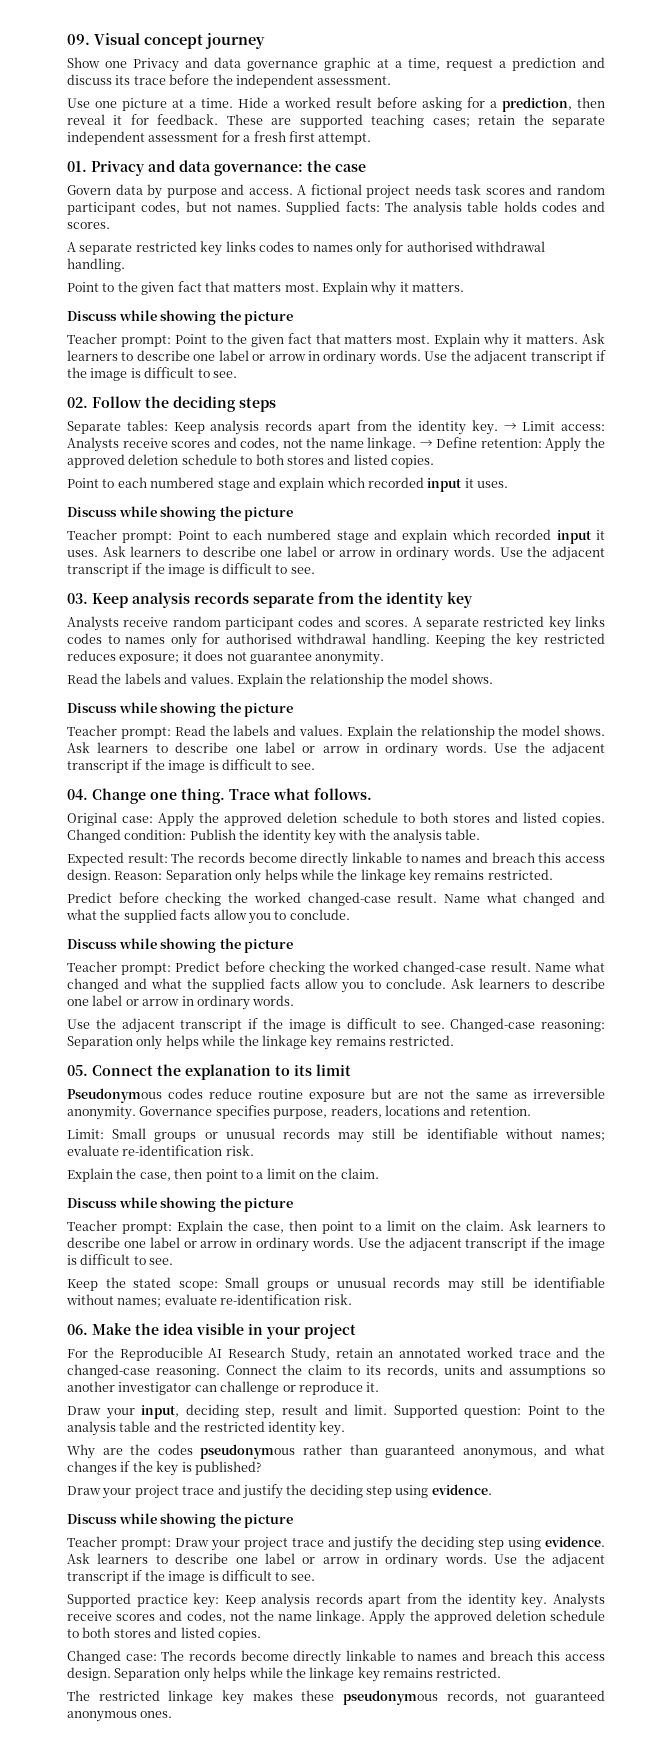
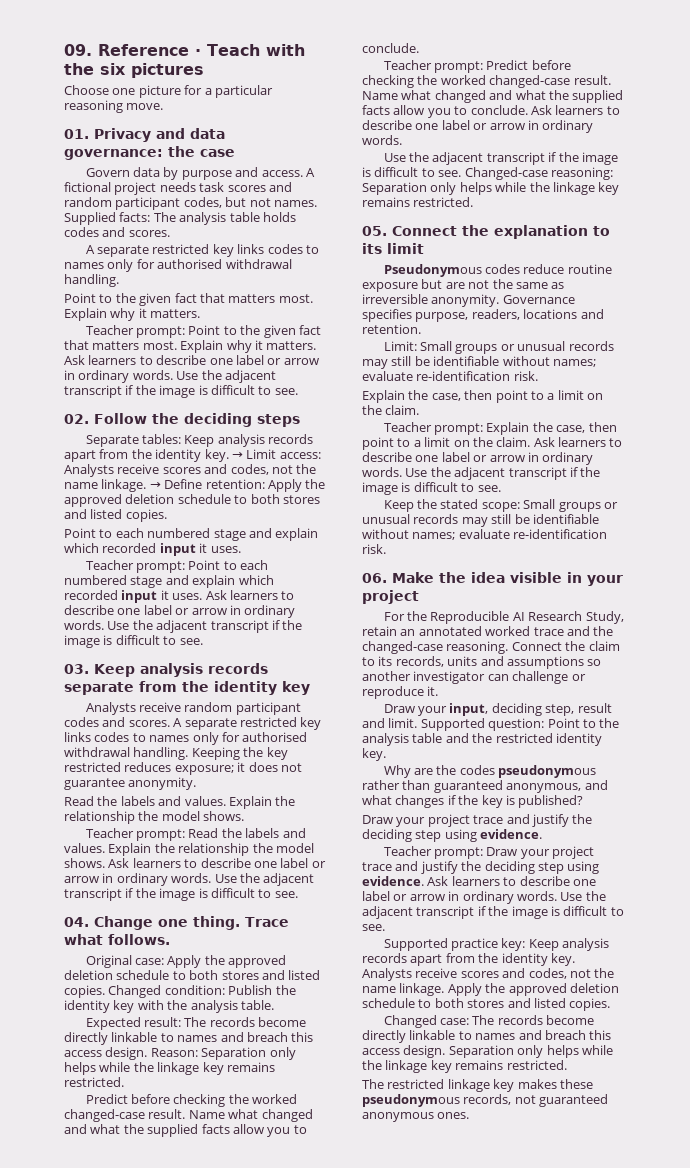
[94,33,265,49] [67,57,605,72] [67,74,392,88] [67,97,605,112] [67,114,605,128] [67,131,372,145] Visual concept journey // Show one Privacy and data governance graphic at a time, request a prediction and discuss its trace before the independent assessment. // Use one picture at a time. Hide a worked result before asking for a prediction, then reveal it for feedback. These are supported teaching cases; retain the separate independent assessment for a fresh first attempt. -> [98,44,305,56] [64,63,204,78] [64,85,273,98] [64,100,164,113] Reference · Teach with the six pictures // Choose one picture for a particular reasoning move.
[67,310,294,325] // Discuss while showing the picture -> (201, 313) none
[67,506,294,521] // Discuss while showing the picture -> (241, 549) none
[67,702,294,717] // Discuss while showing the picture -> (245, 816) none
[67,938,294,953] // Discuss while showing the picture -> (419, 48) none
[67,1197,294,1212] // Discuss while showing the picture -> (420, 410) none
[67,1513,294,1528] // Discuss while showing the picture -> (543, 834) none

